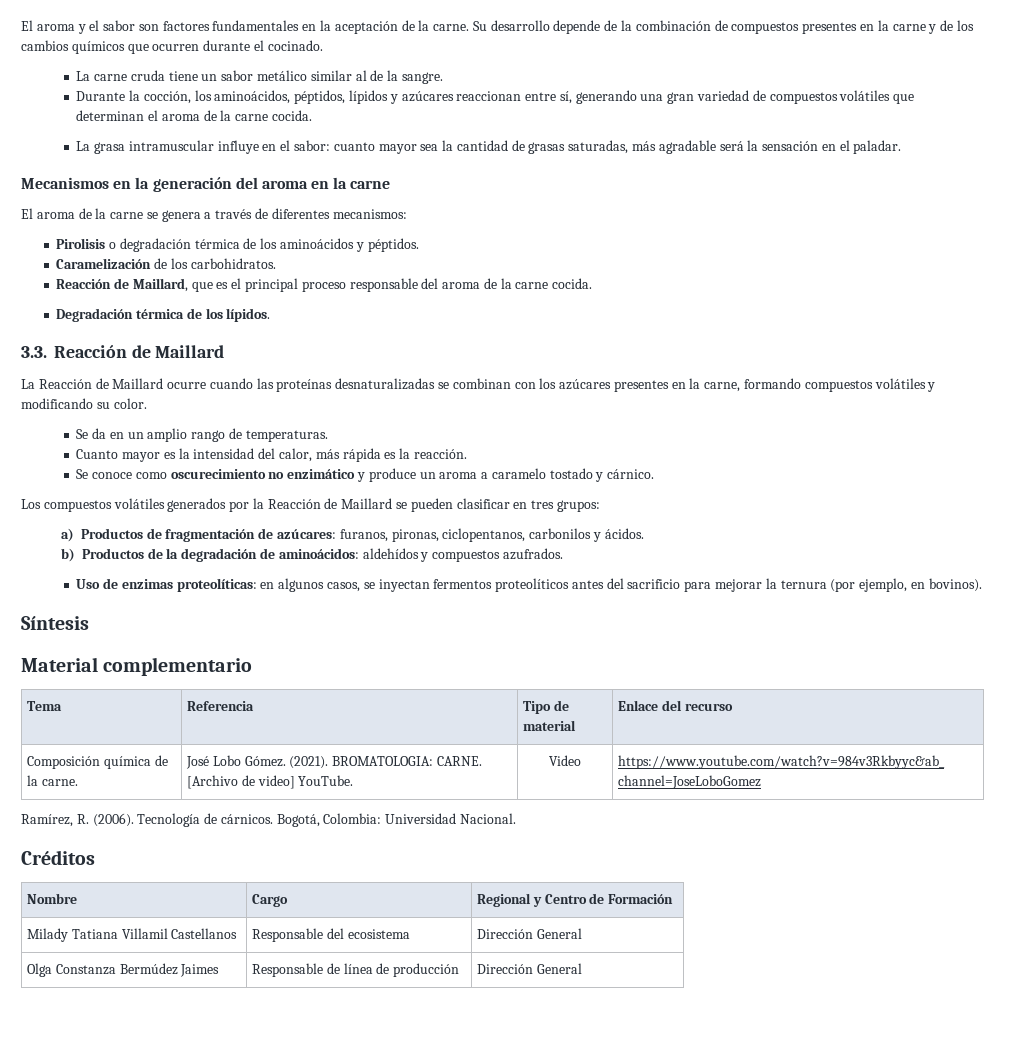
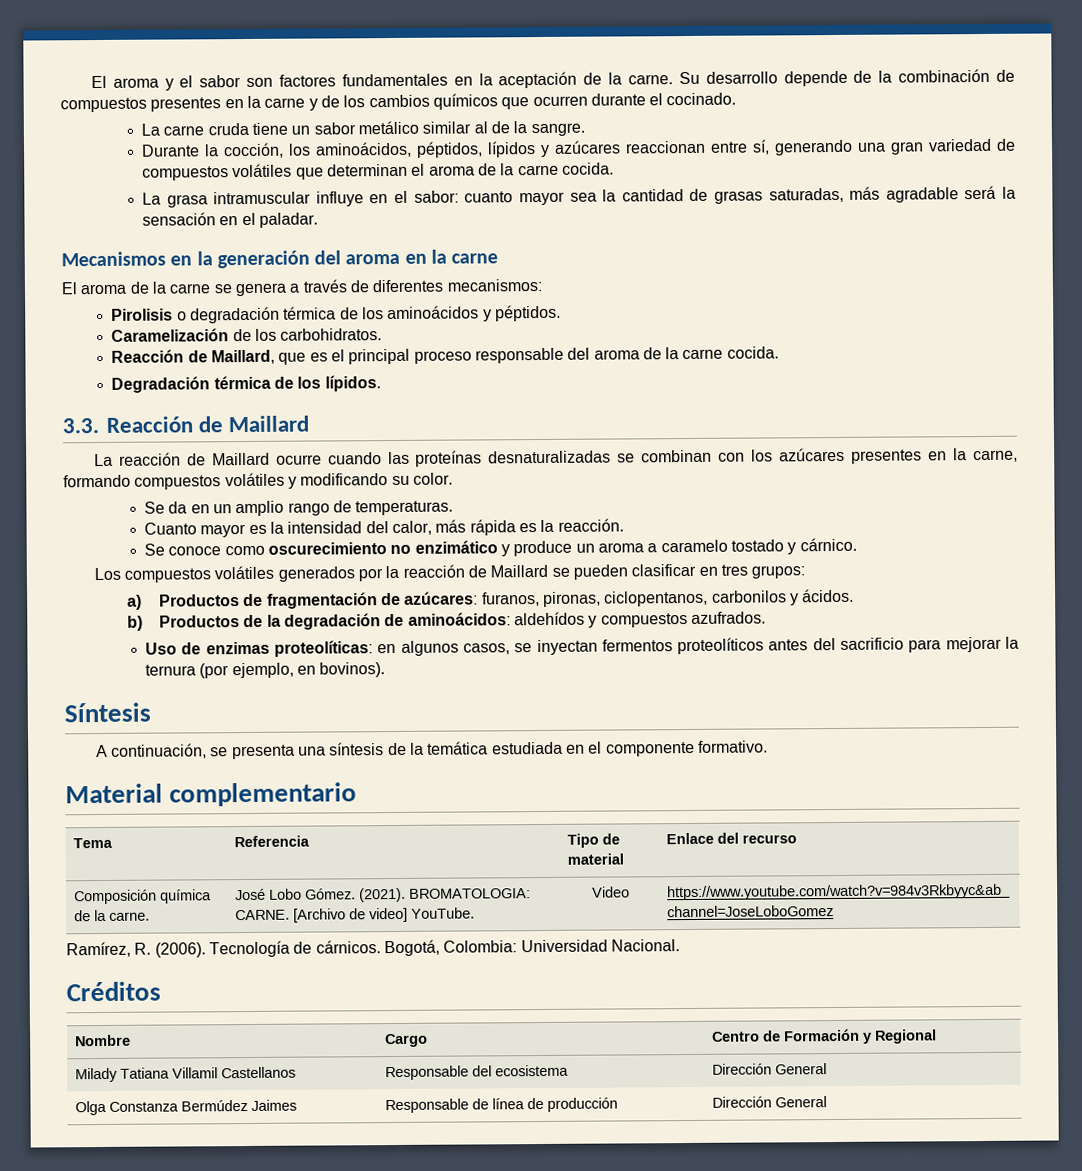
[38,379,92,389] Reacción -> [118,452,181,466] reacción
[267,499,321,509] Reacción -> [402,564,465,578] reacción
(89, 623) none -> [95,740,768,760] // A continuación, se presenta una síntesis de la temática estudiada en el componente formativo.
[476,893,542,907] Regional y -> (428, 1040) none
(674, 899) none -> [862,1029,937,1044] y Regional

